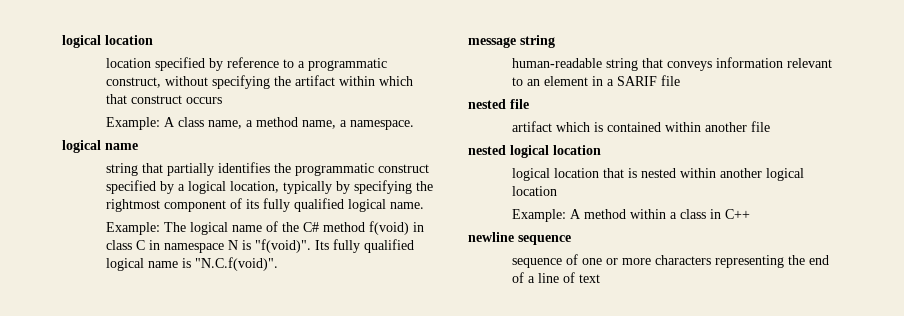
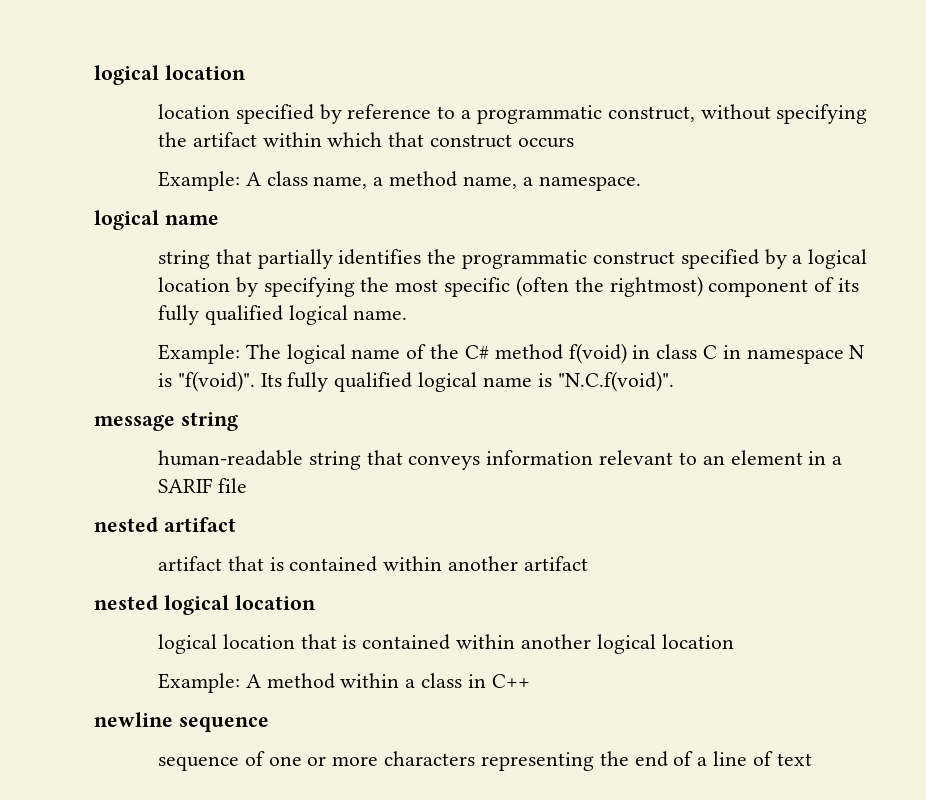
[230,181,333,194] location, typically -> [158,277,231,292] location
[106,199,161,212] rightmost -> [395,276,703,297] most specific (often the rightmost)
[510,99,529,109] [512,121,771,132] file // artifact which is contained within another file -> [163,517,236,532] [158,556,588,572] artifact // artifact that is contained within another artifact
[641,168,677,178] nested -> [362,634,451,650] contained

